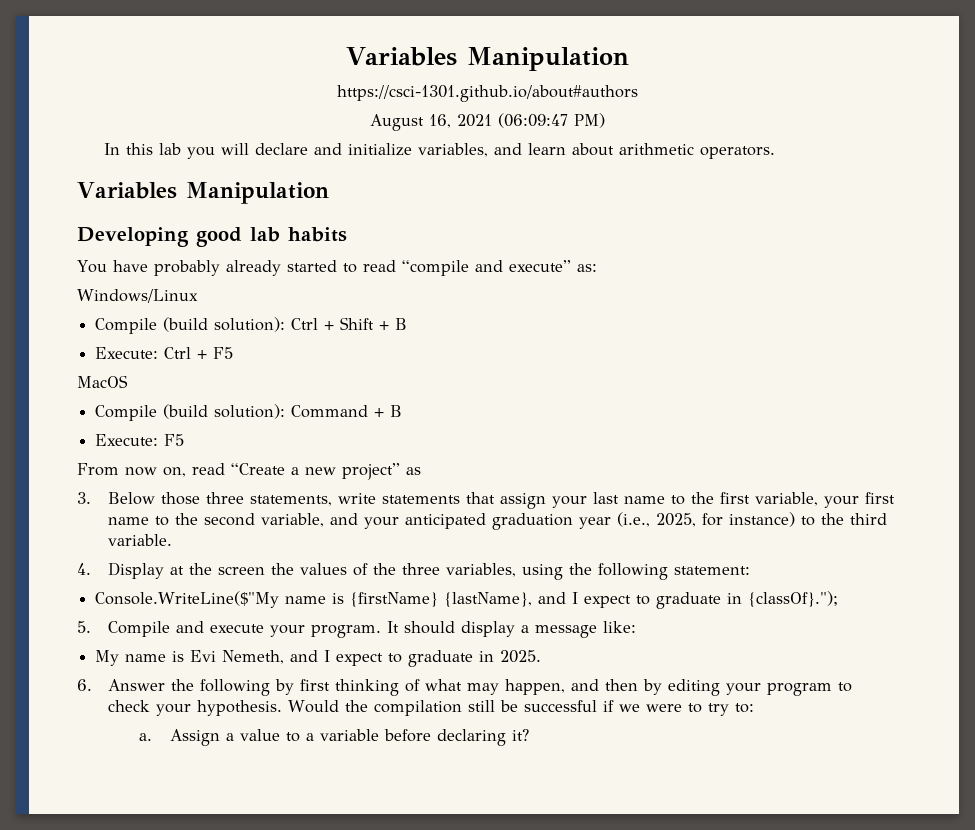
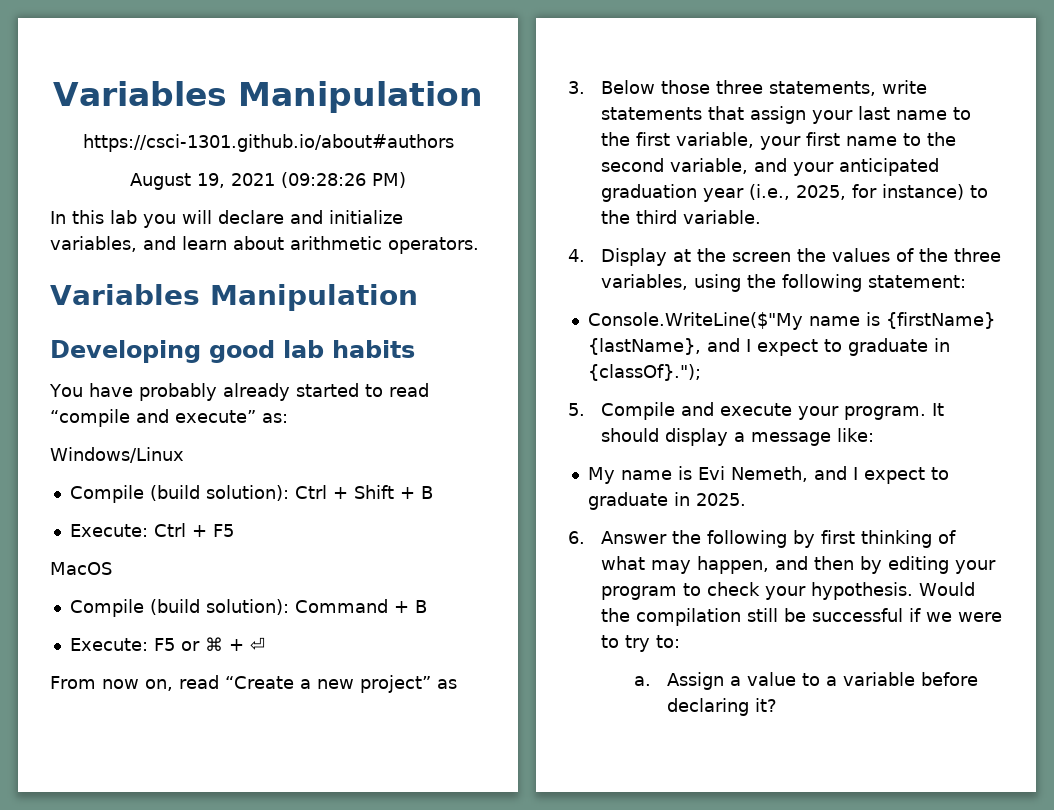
[429,113,568,128] 16, 2021 (06:09:47 -> [197,172,366,188] 19, 2021 (09:28:26
(185, 440) none -> [180,637,265,651] or ⌘ + ⏎

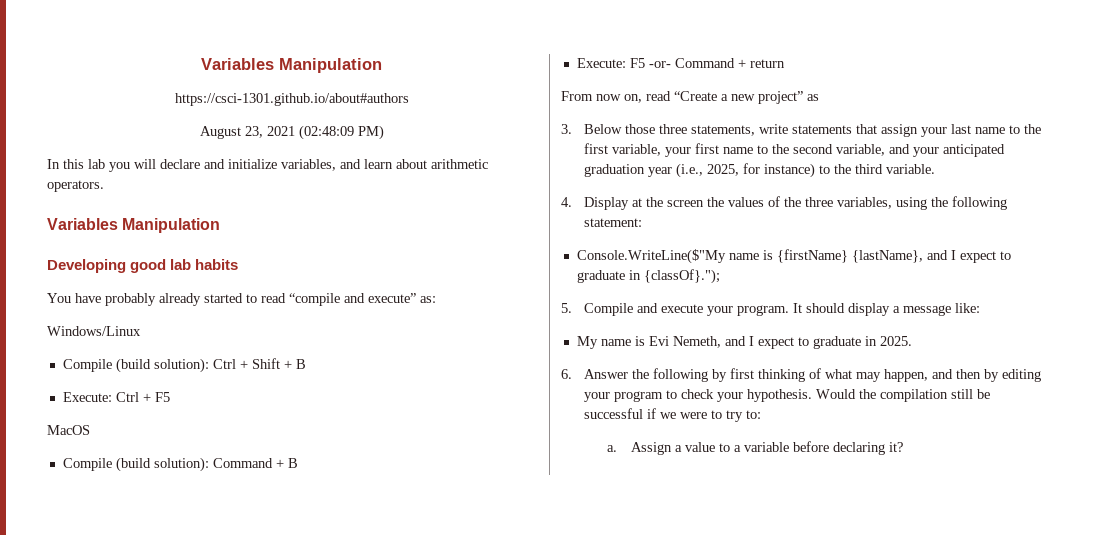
[197,172,366,188] 19, 2021 (09:28:26 -> [244,125,354,140] 23, 2021 (02:48:09
[180,637,265,651] or ⌘ + ⏎ -> [648,58,785,68] -or- Command + return

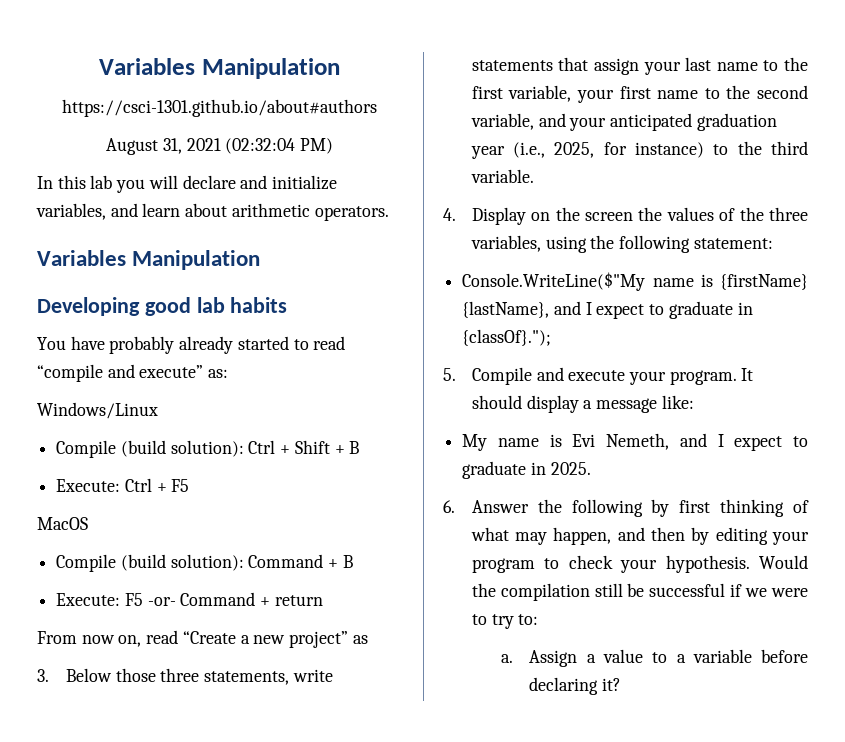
[244,125,354,140] 23, 2021 (02:48:09 -> [162,138,296,154] 31, 2021 (02:32:04
[632,198,643,207] at -> [531,212,551,221] on

